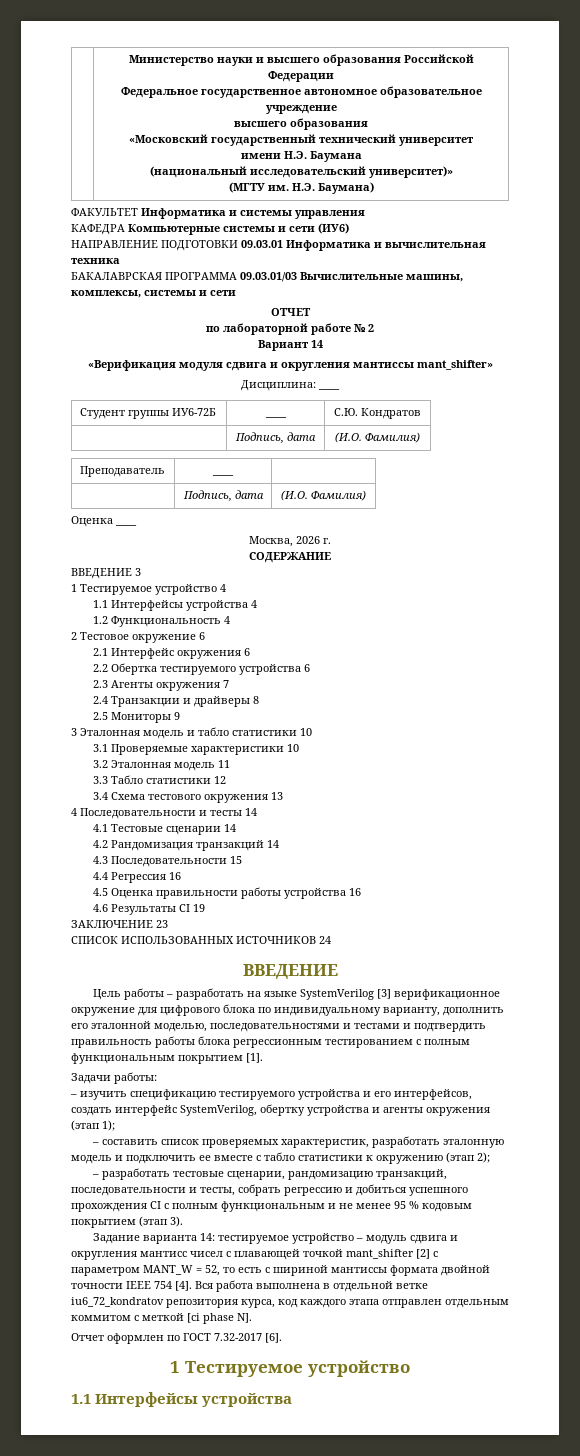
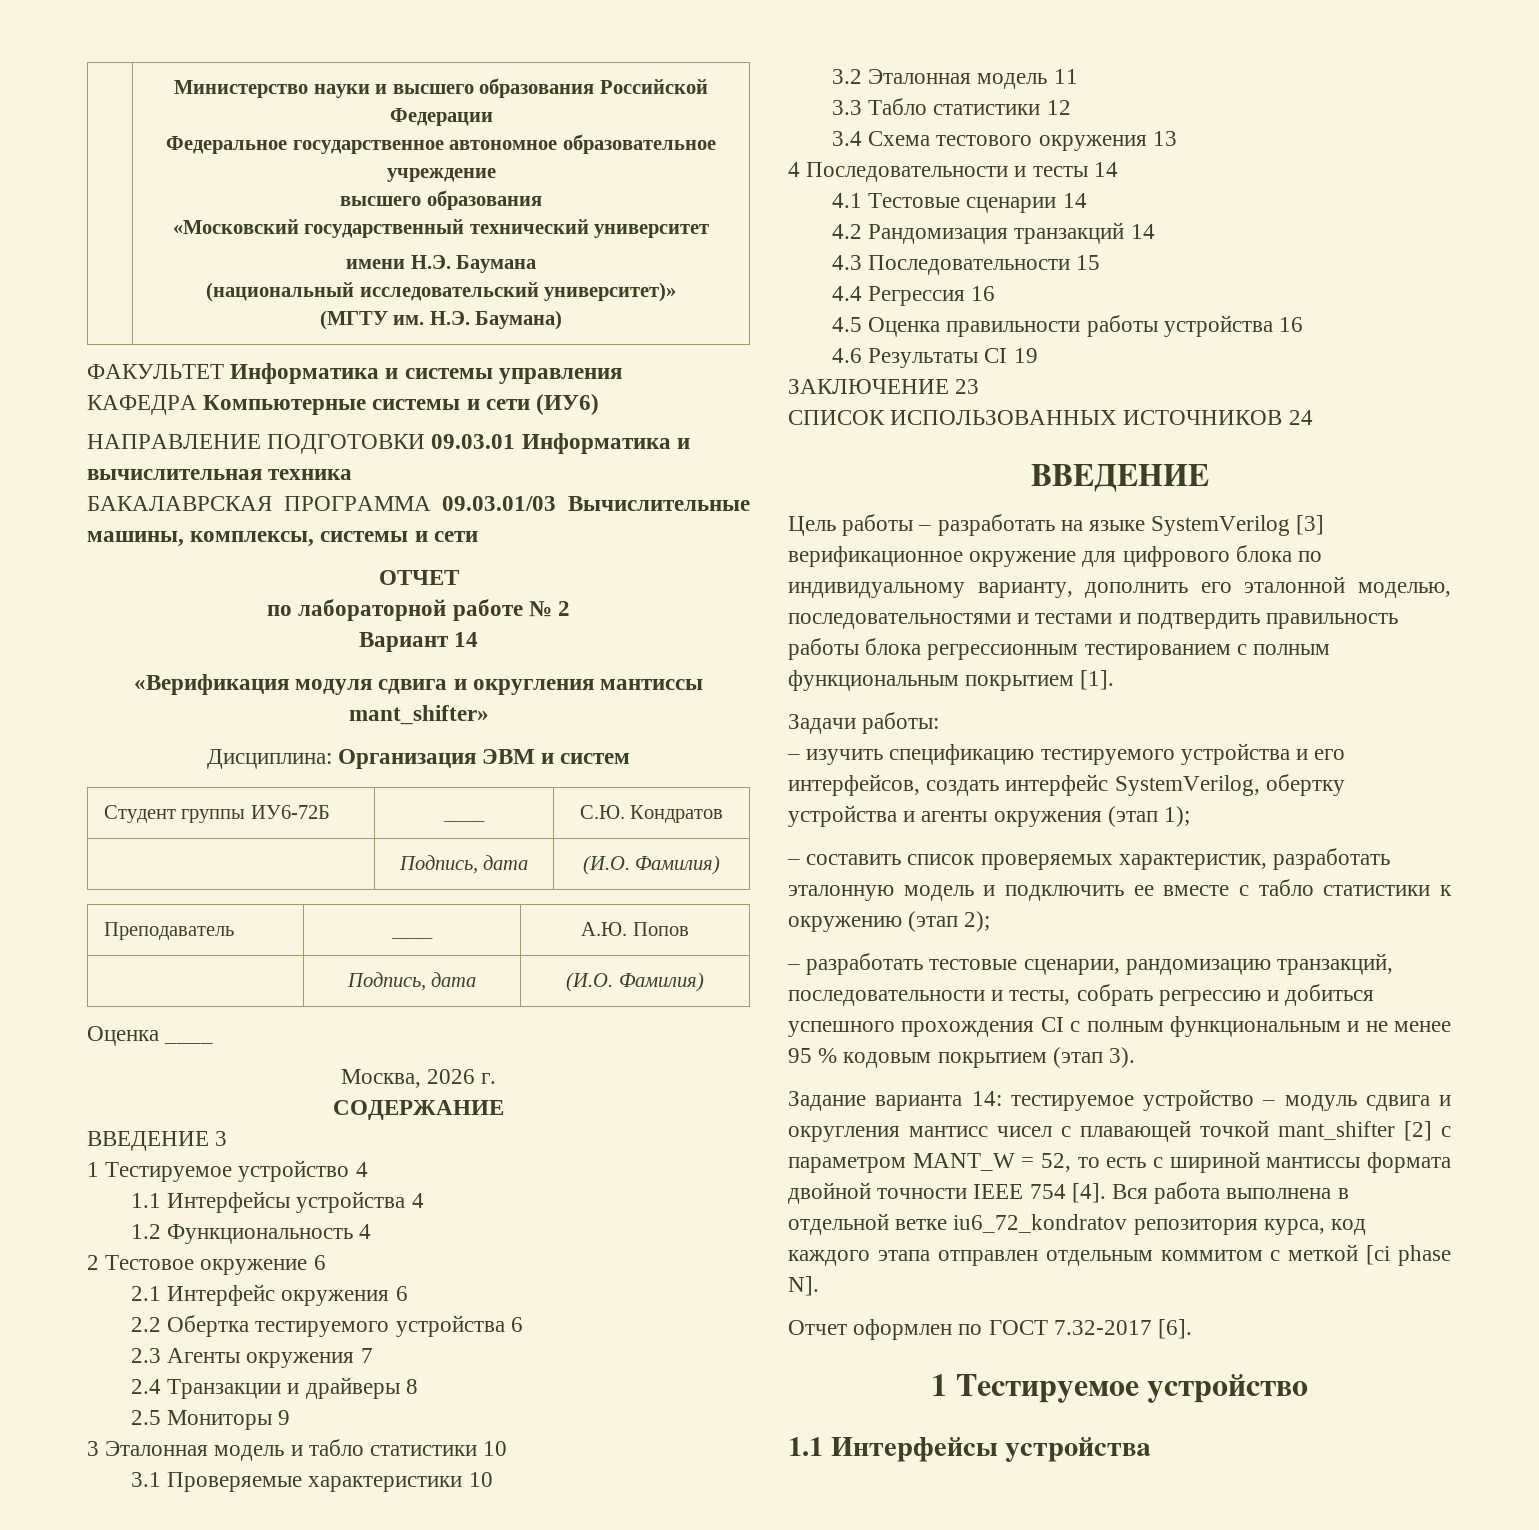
[318,388,340,390] ____ -> [337,749,631,769] Организация ЭВМ и систем
(234, 475) none -> [581,922,689,936] А.Ю. Попов

